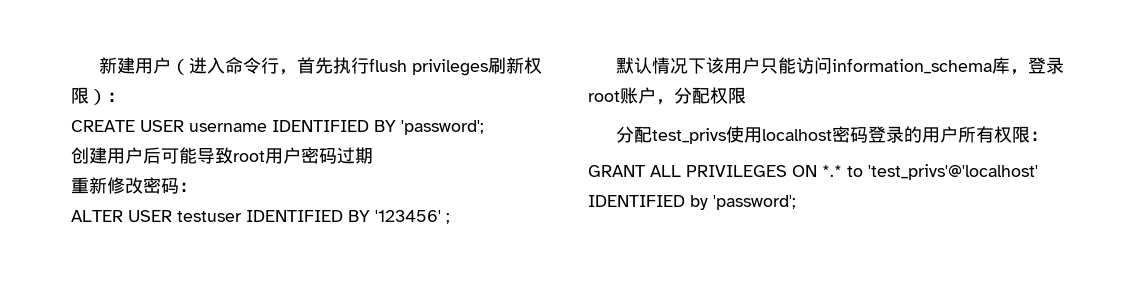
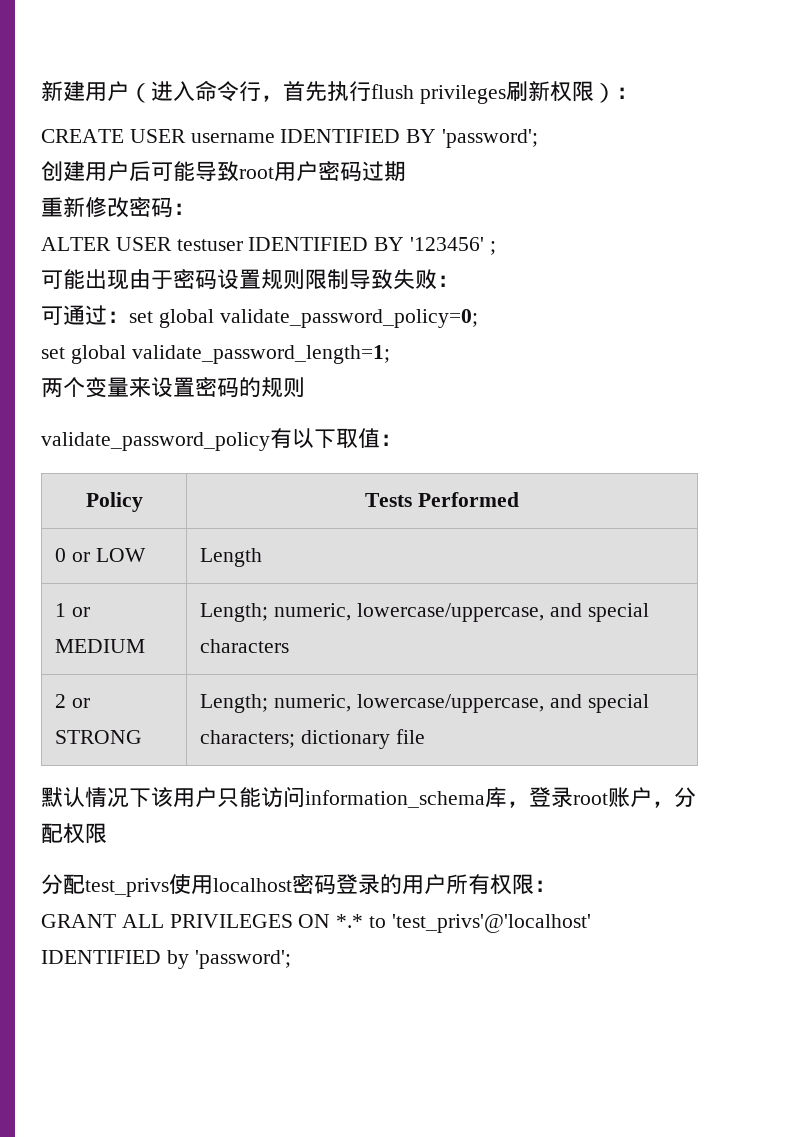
(450, 218) none -> [41,269,459,290] [41,305,478,328] [41,345,390,364] [41,377,305,398] [41,428,402,451] [85,492,143,512] [365,492,519,507] [55,548,146,562] [200,548,263,567] [55,603,91,617] [55,639,146,653] [200,603,649,622] [200,639,290,653] [55,694,91,708] [55,730,143,744] [200,694,649,713] [200,729,425,749] // 可能出现由于密码设置规则限制导致失败： // 可通过：set global validate_password_policy=0; // set global validate_password_length=1; // 两个变量来设置密码的规则 // validate_password_policy有以下取值： // Policy | Tests Performed // 0 or LOW | Length // 1 or MEDIUM | Length; numeric, lowercase/uppercase, and special characters // 2 or STRONG | Length; numeric, lowercase/uppercase, and special characters; dictionary file

